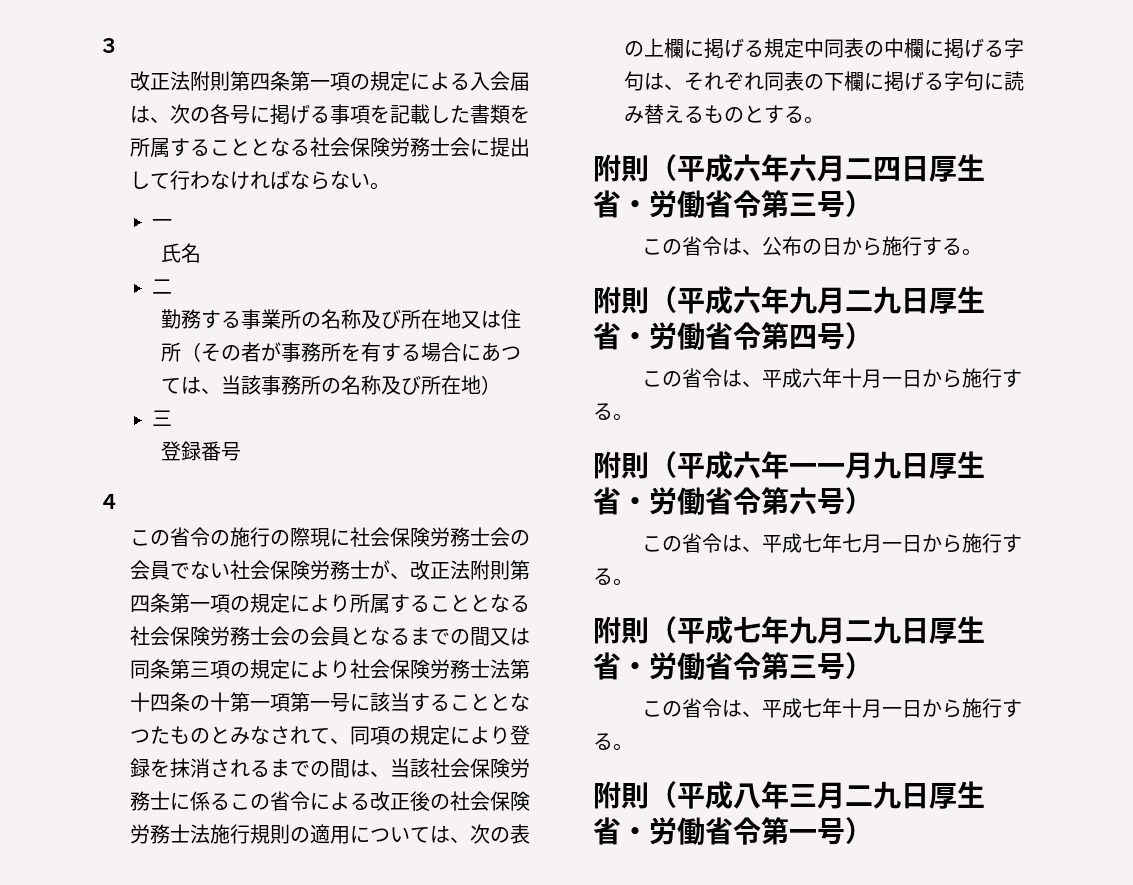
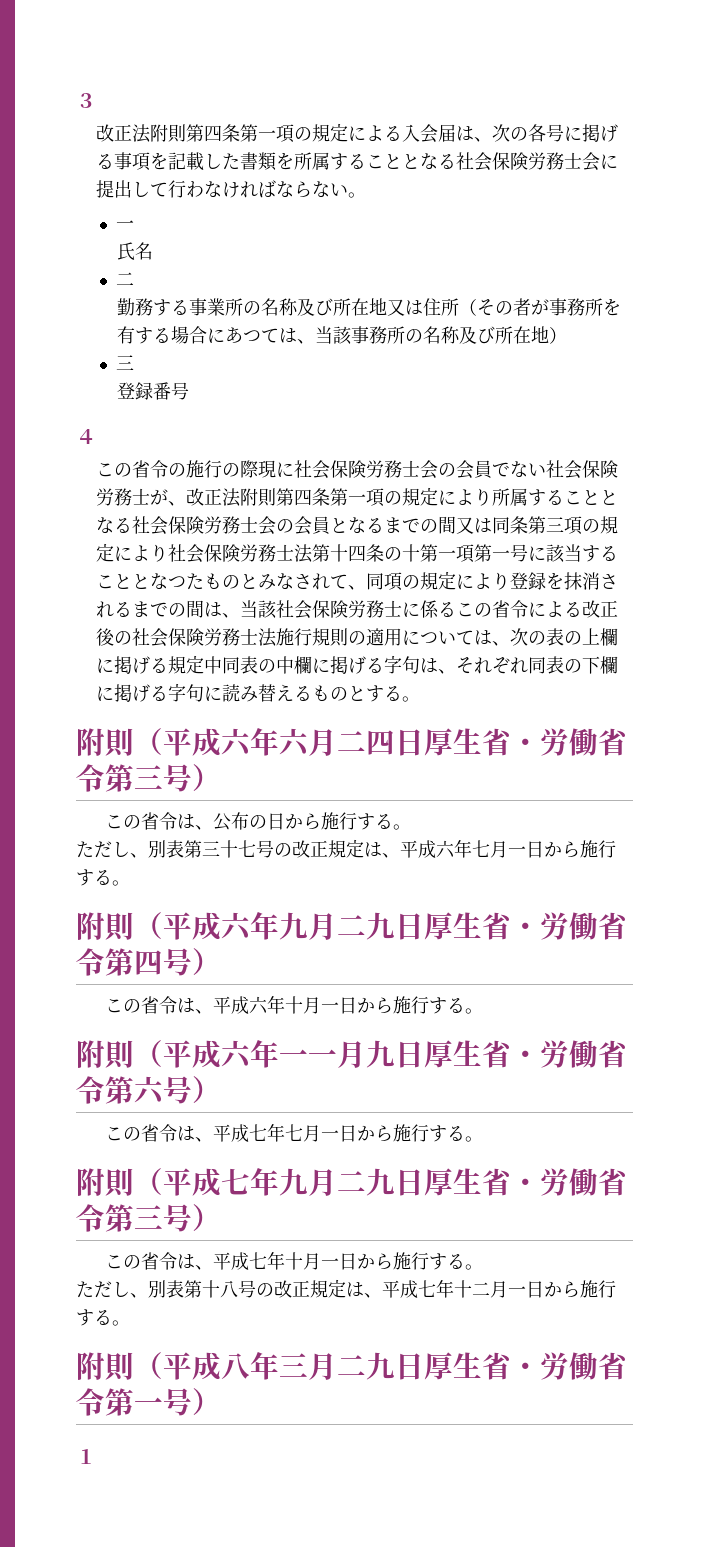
(983, 252) none -> [76,839,616,858] [76,869,130,886] // ただし、別表第三十七号の改正規定は、平成六年七月一日から施行する。
(633, 747) none -> [76,1279,616,1298] [76,1309,130,1326] // ただし、別表第十八号の改正規定は、平成七年十二月一日から施行する。
(873, 830) none -> [76,1449,96,1464] // １

